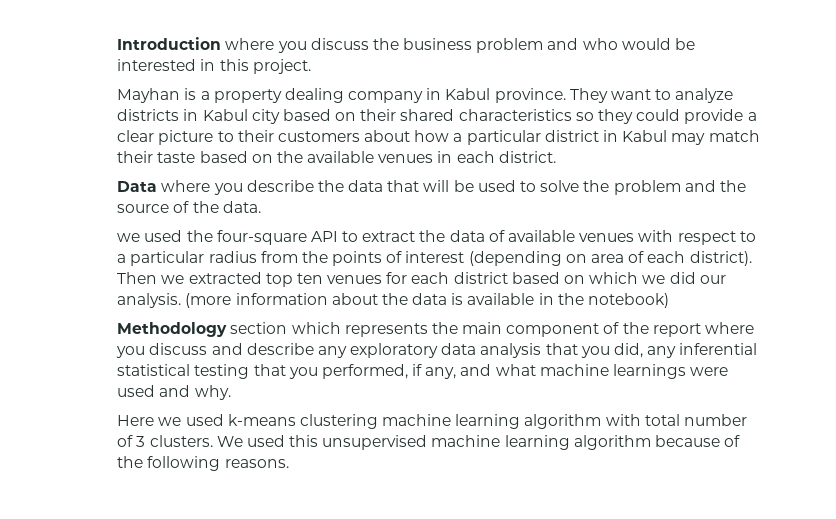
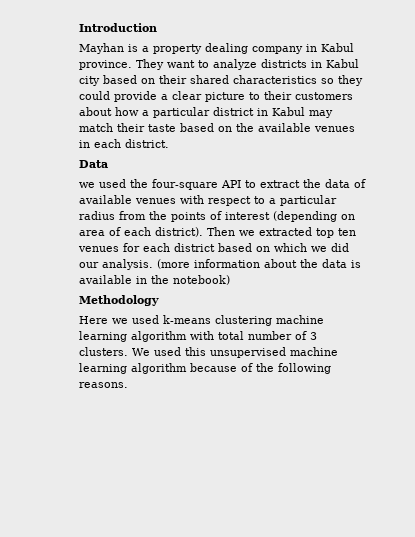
[225,38,696,53] [117,59,311,74] where you discuss the business problem and who would be interested in this project. -> (157, 27) none
[161,180,746,195] [117,201,261,213] where you describe the data that will be used to solve the problem and the source of the data. -> (108, 164) none
[230,322,755,337] [116,343,758,358] [117,364,729,379] [117,385,231,400] section which represents the main component of the report where you discuss and describe any exploratory data analysis that you did, any inferential statistical testing that you performed, if any, and what machine learnings were used and why. -> (159, 300) none

